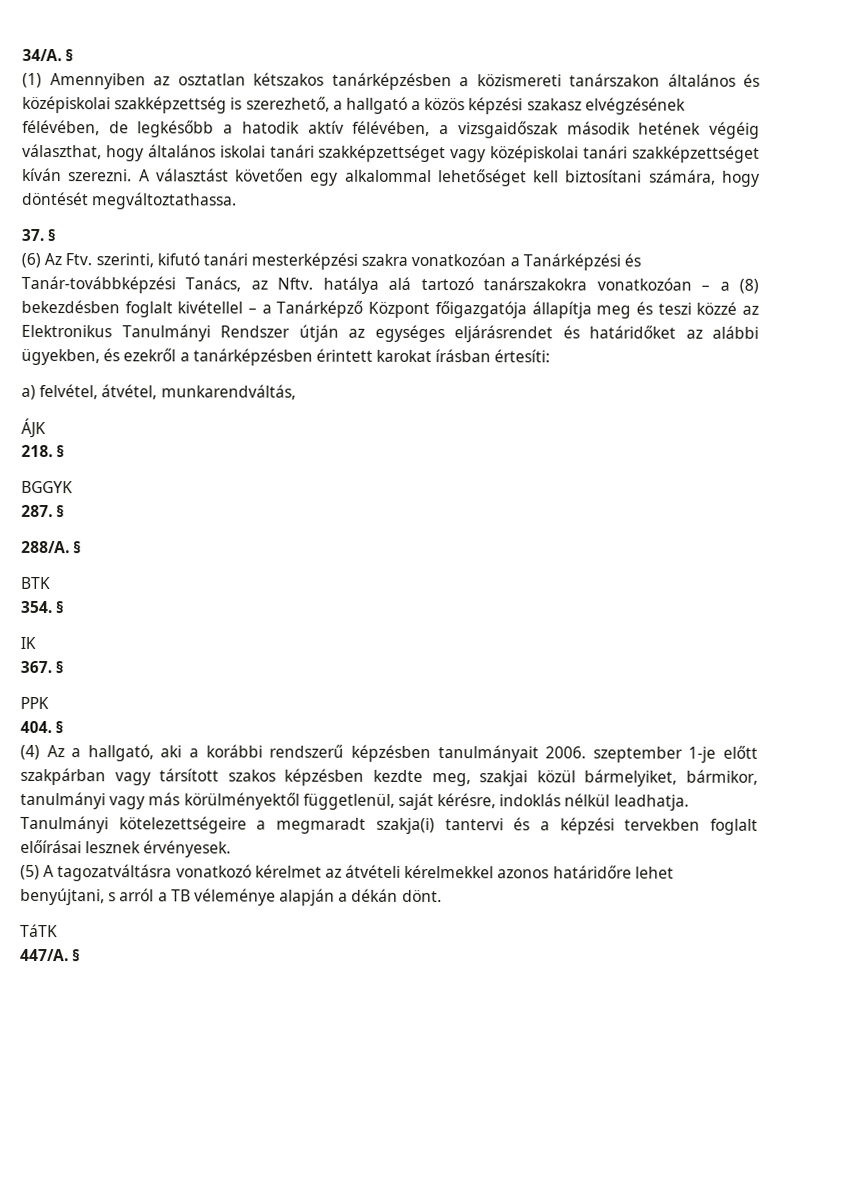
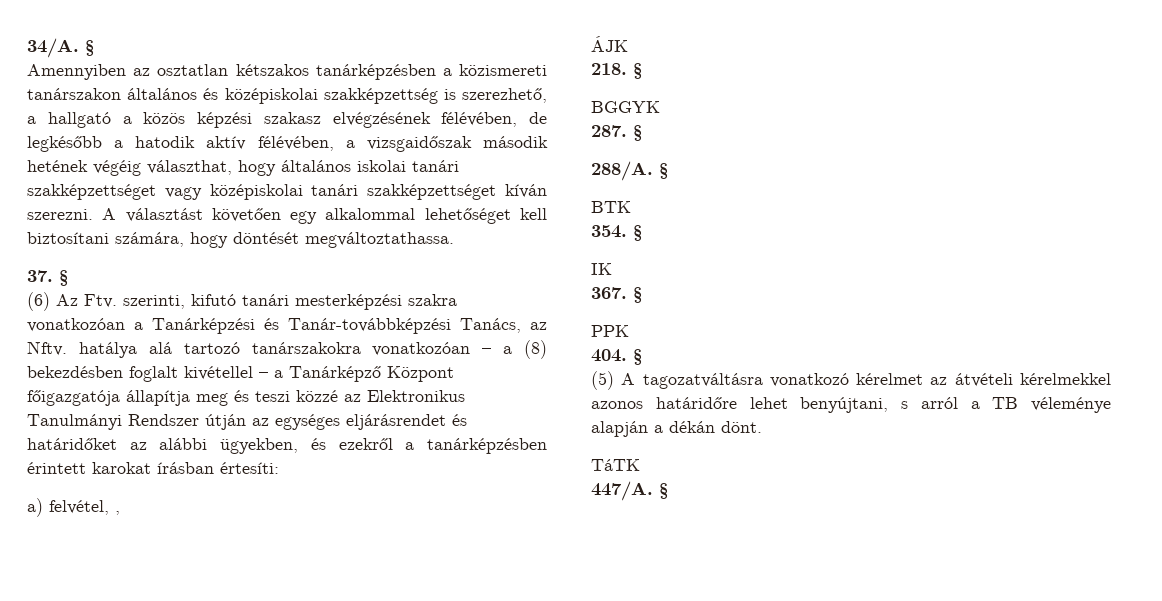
[22,72,42,89] (1) -> (95, 48) none
[101,384,296,400] átvétel, munkarendváltás, -> [115,511,120,515] ,
[20,744,759,763] [20,767,759,787] [20,791,689,811] [20,815,759,835] [20,839,232,858] // (4) Az a hallgató, aki a korábbi rendszerű képzésben tanulmányait 2006. szeptember 1-je előtt szakpárban vagy társított szakos képzésben kezdte meg, szakjai közül bármelyiket, bármikor, tanulmányi vagy más körülményektől függetlenül, saját kérésre, indoklás nélkül leadhatja. Tanulmányi kötelezettségeire a megmaradt szakja(i) tantervi és a képzési tervekben foglalt előírásai lesznek érvényesek. -> (643, 357) none

